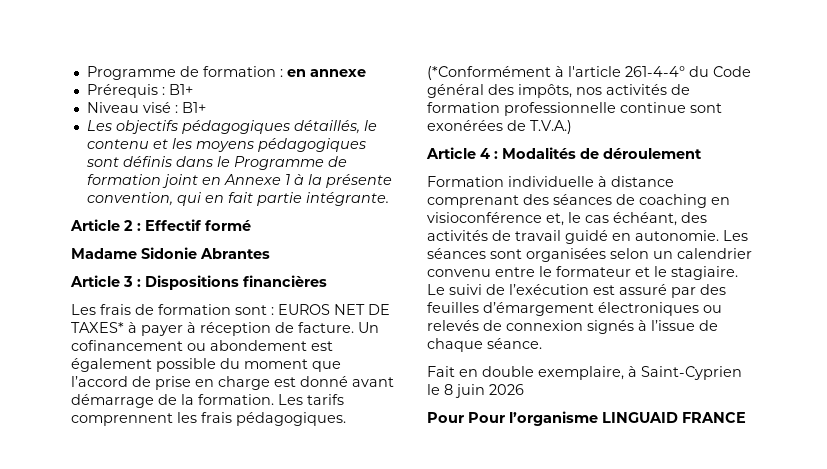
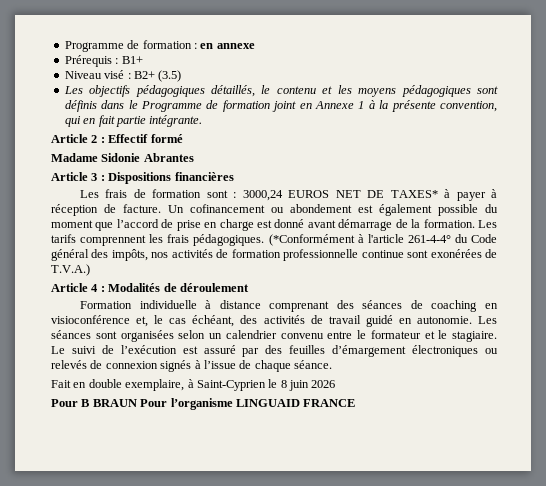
[181,102,206,113] B1+ -> [133,70,182,82] B2+ (3.5)
(274, 311) none -> [242,190,283,201] 3000,24
(464, 417) none -> [81,399,137,407] B BRAUN

